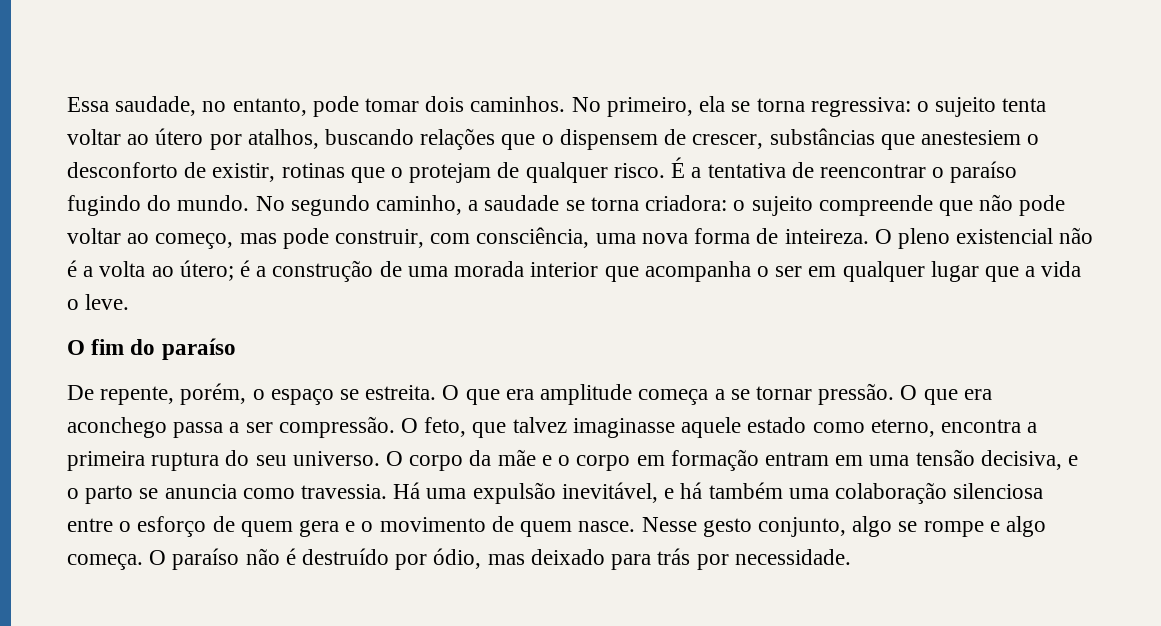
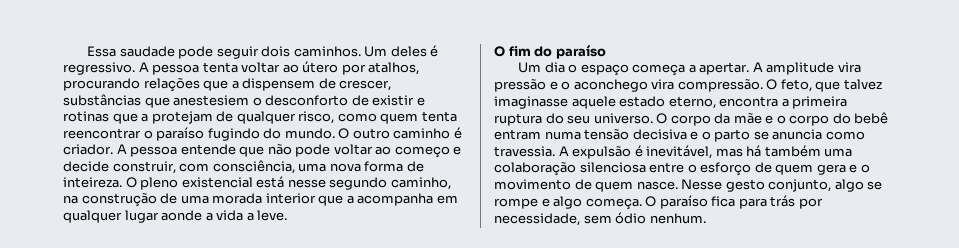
[115,96,997,117] saudade, no entanto, pode tomar dois caminhos. No primeiro, ela se torna regressiva: o sujeito -> [119,45,439,59] [63,62,200,75] saudade pode seguir dois caminhos. Um deles é regressivo. A pessoa
[325,129,415,145] buscando -> [63,78,140,91] procurando
[541,134,554,145] o -> [231,80,239,89] a
[212,163,276,182] existir, -> [372,95,425,106] existir e
[391,167,404,178] o -> [141,113,149,122] a
[613,157,814,178] risco. É a tentativa de -> [298,111,457,124] risco, como quem tenta
[255,195,933,216] No segundo caminho, a saudade se torna criadora: o sujeito compreende -> [338,127,462,139] [63,144,236,157] O outro caminho é criador. A pessoa entende
[155,228,329,249] começo, mas pode -> [394,146,462,158] [63,161,109,172] começo e decide
[1059,227,1094,244] [67,260,267,281] não é a volta ao útero; é a -> [256,176,451,190] [63,195,78,204] está nesse segundo caminho, na
[644,261,803,282] acompanha o ser -> [346,193,434,206] a acompanha
[984,266,1019,282] que -> [161,210,203,221] aonde
[67,299,79,310] o -> [246,212,254,221] a
[67,383,992,405] [67,417,273,438] De repente, porém, o espaço se estreita. O que era amplitude começa a se tornar pressão. O que era aconchego passa a ser -> [518,62,861,76] [494,79,675,92] Um dia o espaço começa a apertar. A amplitude vira pressão e o aconchego vira
[812,422,865,433] como -> (666, 101) none
[636,449,1062,471] em formação entram em uma tensão decisiva, -> [832,112,889,124] [494,129,687,140] do bebê entram numa tensão decisiva
[393,482,675,504] Há uma expulsão inevitável, e -> [558,145,743,159] A expulsão é inevitável, mas
[245,548,851,570] não é destruído por ódio, mas deixado para trás por necessidade. -> [711,195,823,209] [494,212,706,226] fica para trás por necessidade, sem ódio nenhum.

